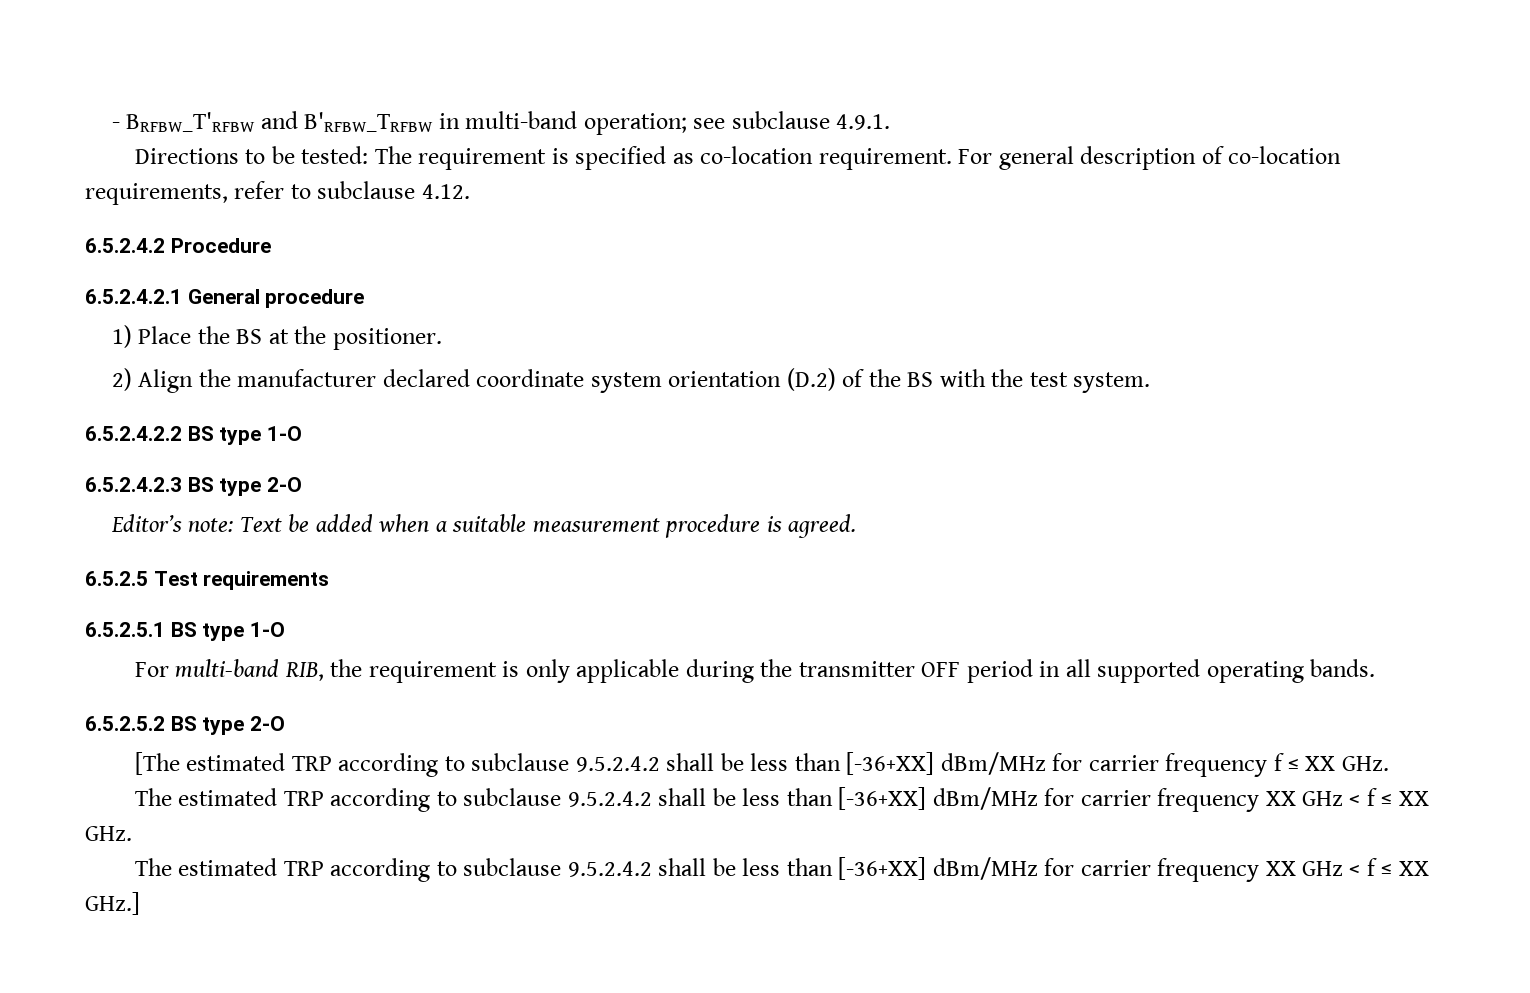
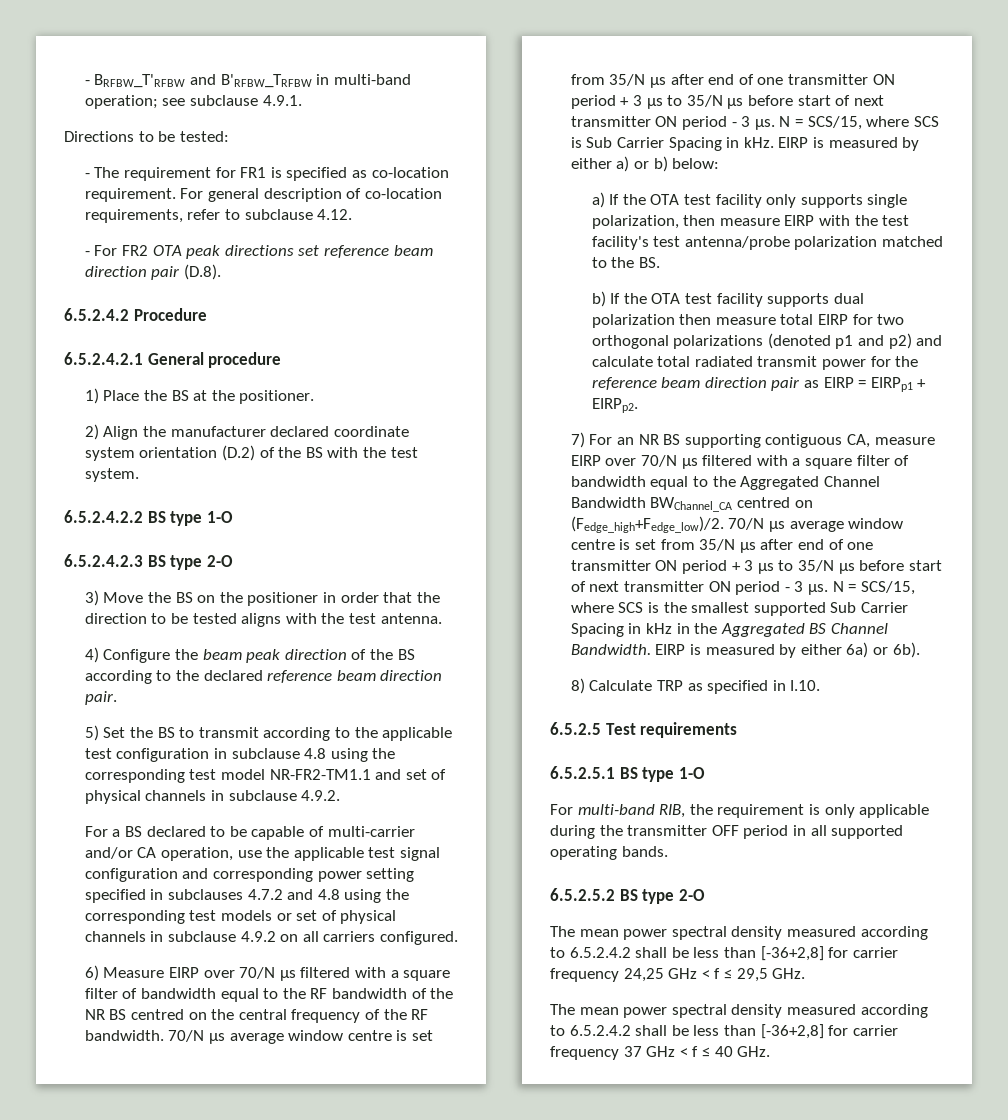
(369, 155) none -> [84,173,90,178] // -
(547, 159) none -> [215,167,267,178] for FR1
(470, 191) none -> [84,245,433,259] [84,264,221,280] // - For FR2 OTA peak directions set reference beam direction pair (D.8).
[110,514,857,538] Editor’s note: Text be added when a suitable measurement procedure is agreed. -> [84,590,440,606] [84,613,442,627] [84,647,415,663] [84,670,443,684] [84,691,117,705] [84,725,453,741] [84,748,396,762] [84,769,447,783] [84,790,341,804] [84,826,415,840] [84,847,440,861] [84,868,415,882] [84,889,409,903] [84,910,397,924] [84,931,458,945] [84,965,451,981] [84,988,454,1002] [84,1009,429,1023] [84,1030,433,1044] [570,74,895,88] [570,95,884,109] [570,116,939,130] [570,137,920,151] [570,156,720,172] [591,192,908,208] [591,215,910,229] [591,236,943,250] [591,257,660,268] [591,291,864,307] [591,314,905,328] [591,333,943,349] [591,356,919,370] [591,377,927,392] [591,398,638,413] [570,432,935,448] [570,455,910,469] [570,476,880,490] [570,497,813,512] [570,516,904,533] [570,539,874,553] [570,560,942,574] [570,581,915,595] [570,602,908,616] [570,623,888,637] [570,642,920,658] [570,678,821,694] 3) Move the BS on the positioner in order that the direction to be tested aligns with the test antenna. // 4) Configure the beam peak direction of the BS according to the declared reference beam direction pair. // 5) Set the BS to transmit according to the applicable test configuration in subclause 4.8 using the corresponding test model NR-FR2-TM1.1 and set of physical channels in subclause 4.9.2. // For a BS declared to be capable of multi-carrier and/or CA operation, use the applicable test signal configuration and corresponding power setting specified in subclauses 4.7.2 and 4.8 using the corresponding test models or set of physical channels in subclause 4.9.2 on all carriers configured. // 6) Measure EIRP over 70/N μs filtered with a square filter of bandwidth equal to the RF bandwidth of the NR BS centred on the central frequency of the RF bandwidth. 70/N μs average window centre is set from 35/N μs after end of one transmitter ON period + 3 μs to 35/N μs before start of next transmitter ON period - 3 μs. N = SCS/15, where SCS is Sub Carrier Spacing in kHz. EIRP is measured by either a) or b) below: // a) If the OTA test facility only supports single polarization, then measure EIRP with the test facility's test antenna/probe polarization matched to the BS. // b) If the OTA test facility supports dual polarization then measure total EIRP for two orthogonal polarizations (denoted p1 and p2) and calculate total radiated transmit power for the reference beam direction pair as EIRP = EIRPp1 + EIRPp2. // 7) For an NR BS supporting contiguous CA, measure EIRP over 70/N μs filtered with a square filter of bandwidth equal to the Aggregated Channel Bandwidth BWChannel_CA centred on (Fedge_high+Fedge_low)/2. 70/N μs average window centre is set from 35/N μs after end of one transmitter ON period + 3 μs to 35/N μs before start of next transmitter ON period - 3 μs. N = SCS/15, where SCS is the smallest supported Sub Carrier Spacing in kHz in the Aggregated BS Channel Bandwidth. EIRP is measured by either 6a) or 6b). // 8) Calculate TRP as specified in I.10.
[134,752,1389,777] [134,787,1429,812] [85,826,132,841] [134,857,1429,882] [85,892,140,915] [The estimated TRP according to subclause 9.5.2.4.2 shall be less than [-36+XX] dBm/MHz for carrier frequency f ≤ XX GHz. // The estimated TRP according to subclause 9.5.2.4.2 shall be less than [-36+XX] dBm/MHz for carrier frequency XX GHz < f ≤ XX GHz. // The estimated TRP according to subclause 9.5.2.4.2 shall be less than [-36+XX] dBm/MHz for carrier frequency XX GHz < f ≤ XX GHz.] -> [550,926,928,940] [550,946,898,961] [550,968,806,982] [550,1004,928,1018] [550,1024,898,1039] [550,1046,771,1060] The mean power spectral density measured according to 6.5.2.4.2 shall be less than [-36+2,8] for carrier frequency 24,25 GHz < f ≤ 29,5 GHz. // The mean power spectral density measured according to 6.5.2.4.2 shall be less than [-36+2,8] for carrier frequency 37 GHz < f ≤ 40 GHz.

